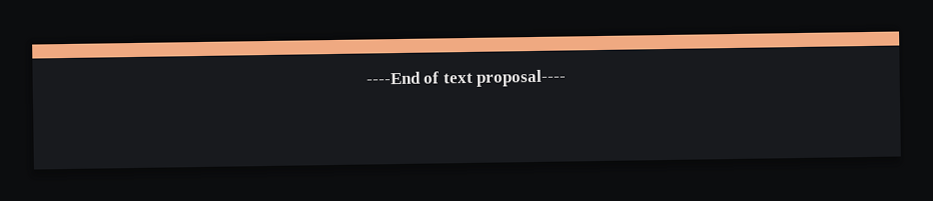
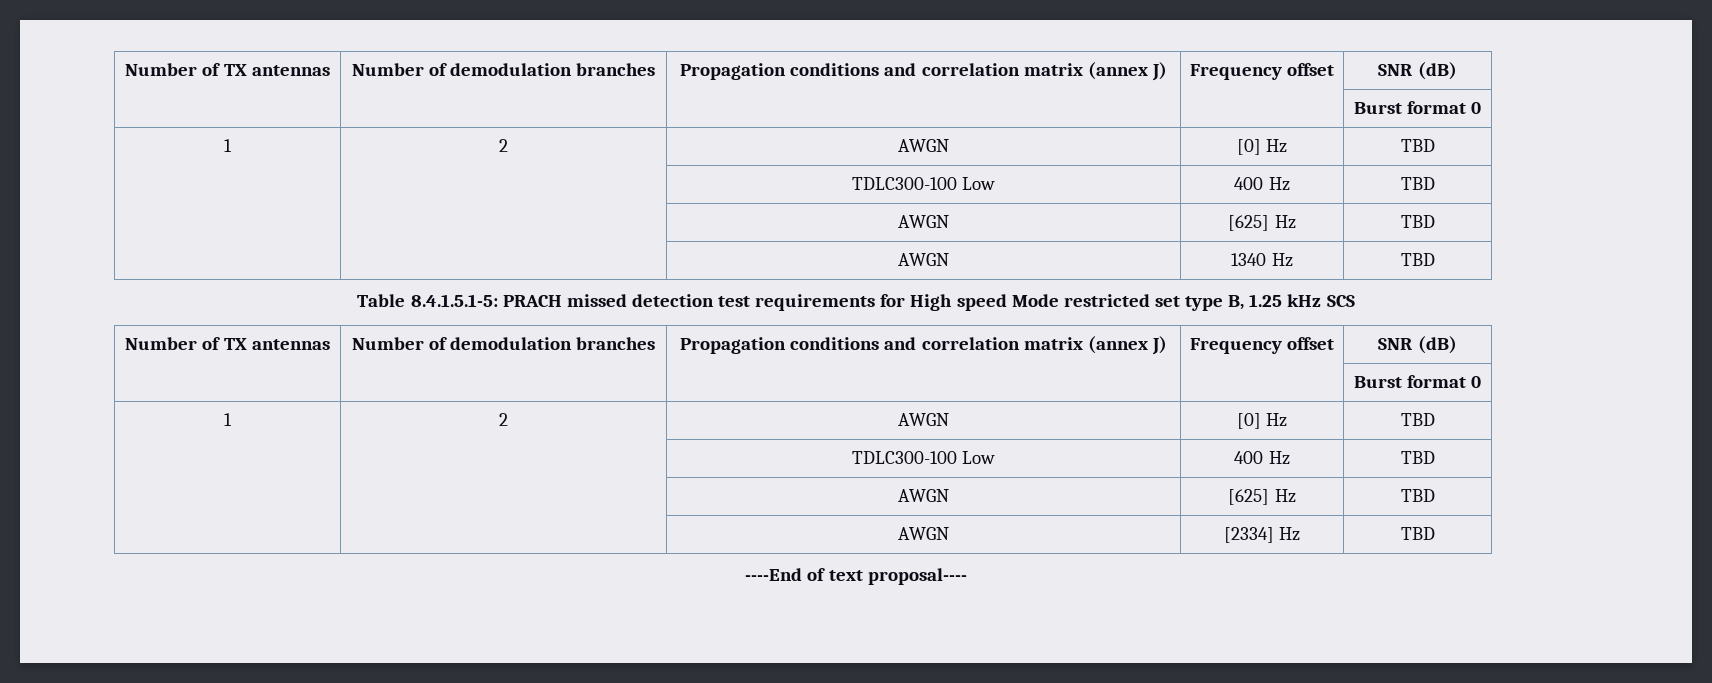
(365, 78) none -> [125,63,330,76] [351,63,656,76] [680,62,1167,81] [1189,63,1335,80] [1378,62,1457,80] [1353,101,1482,114] [224,139,232,152] [499,139,508,152] [898,139,949,152] [1236,139,1288,155] [1400,139,1435,152] [851,177,996,190] [1234,177,1290,191] [1400,177,1435,190] [898,215,949,228] [1228,215,1296,231] [1400,215,1435,228] [898,253,949,266] [1231,253,1293,267] [1400,253,1435,266] [357,294,1355,311] [125,337,330,350] [351,337,656,350] [680,336,1167,355] [1189,337,1335,354] [1378,336,1457,354] [1353,375,1482,388] [224,413,232,426] [499,413,508,426] [898,413,949,426] [1236,413,1288,429] [1400,413,1435,426] [851,451,996,464] [1234,451,1290,465] [1400,451,1435,464] [898,489,949,502] [1228,489,1296,505] [1400,489,1435,502] [898,527,949,540] [1223,527,1301,543] [1400,527,1435,540] Number of TX antennas | Number of demodulation branches | Propagation conditions and correlation matrix (annex J) | Frequency offset | SNR (dB) // | | | | Burst format 0 // 1 | 2 | AWGN | [0] Hz | TBD // | | TDLC300-100 Low | 400 Hz | TBD // | | AWGN | [625] Hz | TBD // | | AWGN | 1340 Hz | TBD // Table 8.4.1.5.1-5: PRACH missed detection test requirements for High speed Mode restricted set type B, 1.25 kHz SCS // Number of TX antennas | Number of demodulation branches | Propagation conditions and correlation matrix (annex J) | Frequency offset | SNR (dB) // | | | | Burst format 0 // 1 | 2 | AWGN | [0] Hz | TBD // | | TDLC300-100 Low | 400 Hz | TBD // | | AWGN | [625] Hz | TBD // | | AWGN | [2334] Hz | TBD //

